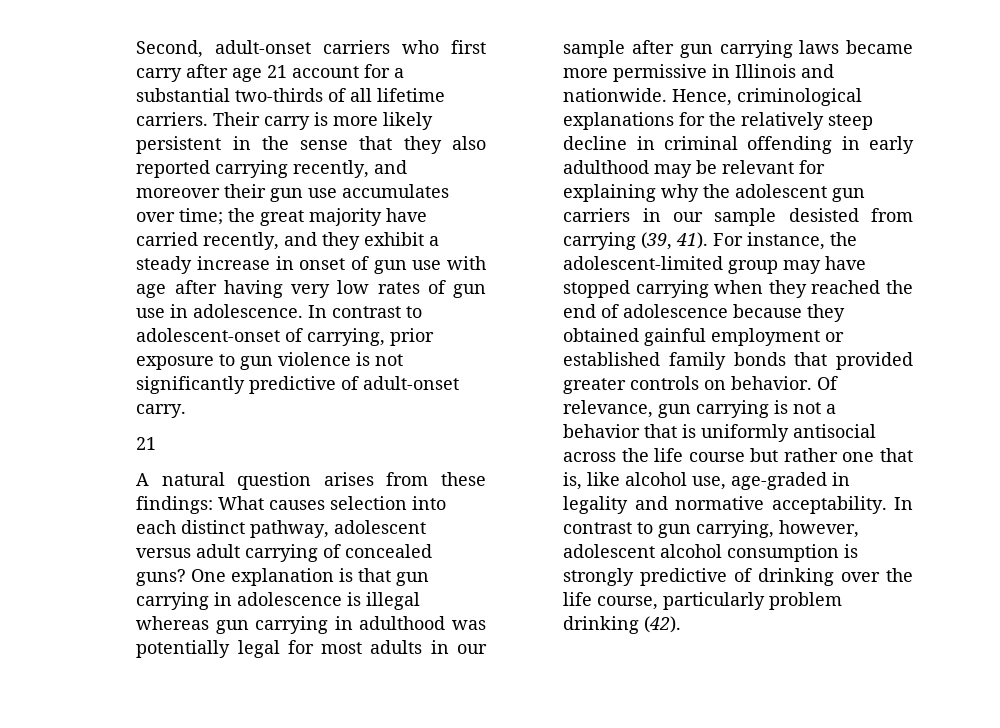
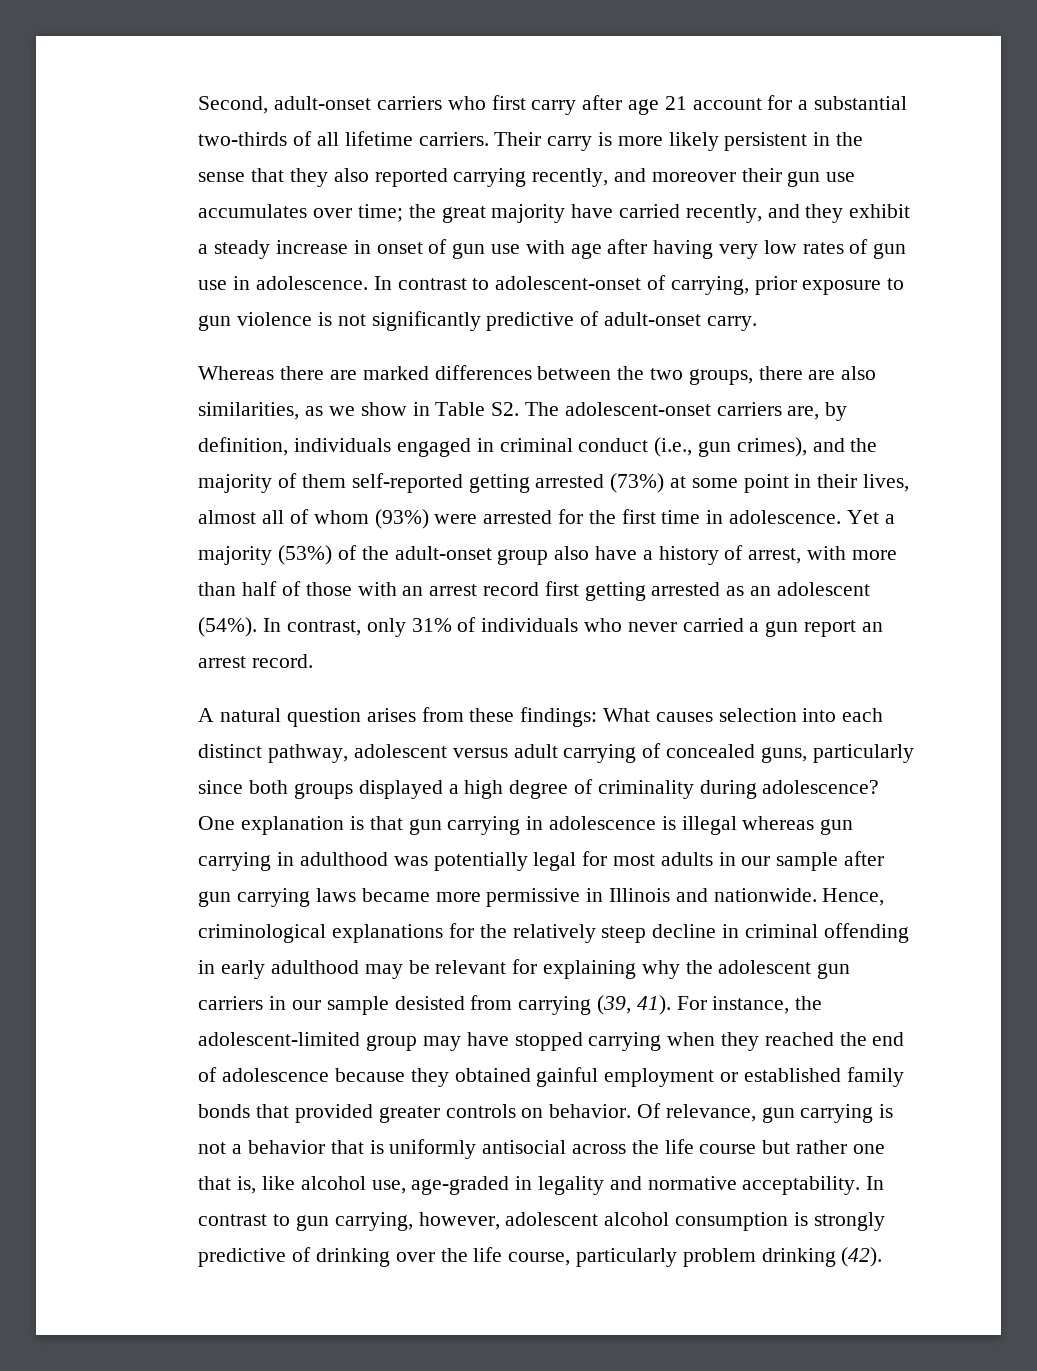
[136,437,157,450] 21 -> [198,365,877,385] [198,402,848,421] [198,437,878,457] [198,473,909,493] [198,509,895,529] [198,545,897,565] [198,581,870,601] [198,617,883,637] [198,654,314,668] Whereas there are marked differences between the two groups, there are also similarities, as we show in Table S2. The adolescent-onset carriers are, by definition, individuals engaged in criminal conduct (i.e., gun crimes), and the majority of them self-reported getting arrested (73%) at some point in their lives, almost all of whom (93%) were arrested for the first time in adolescence. Yet a majority (53%) of the adult-onset group also have a history of arrest, with more than half of those with an arrest record first getting arrested as an adolescent (54%). In contrast, only 31% of individuals who never carried a gun report an arrest record.
[136,569,187,586] guns? -> [760,744,914,763] [198,779,880,799] guns, particularly since both groups displayed a high degree of criminality during adolescence?

